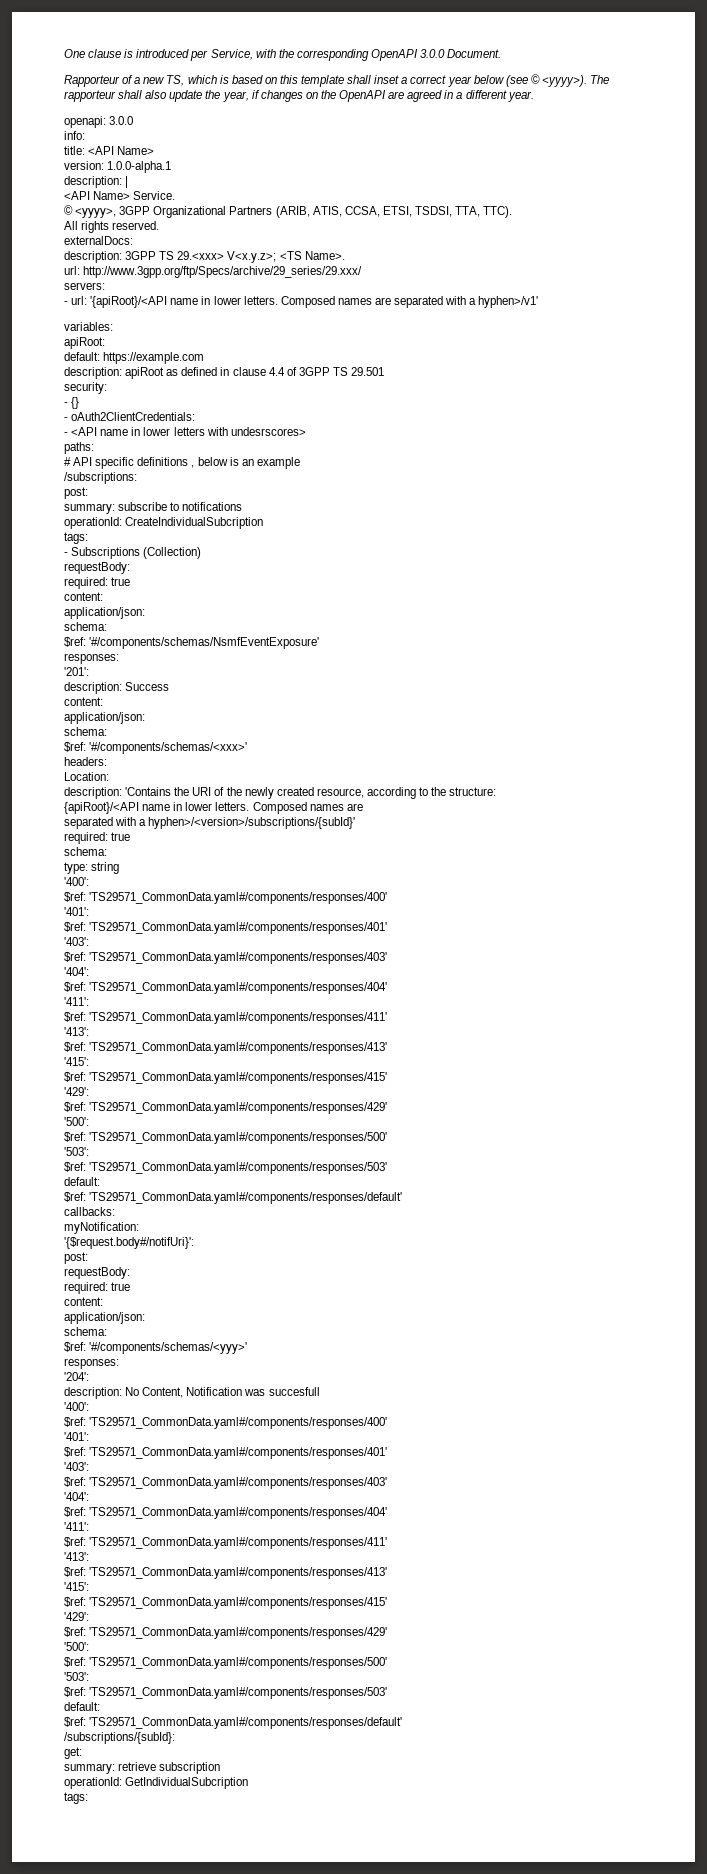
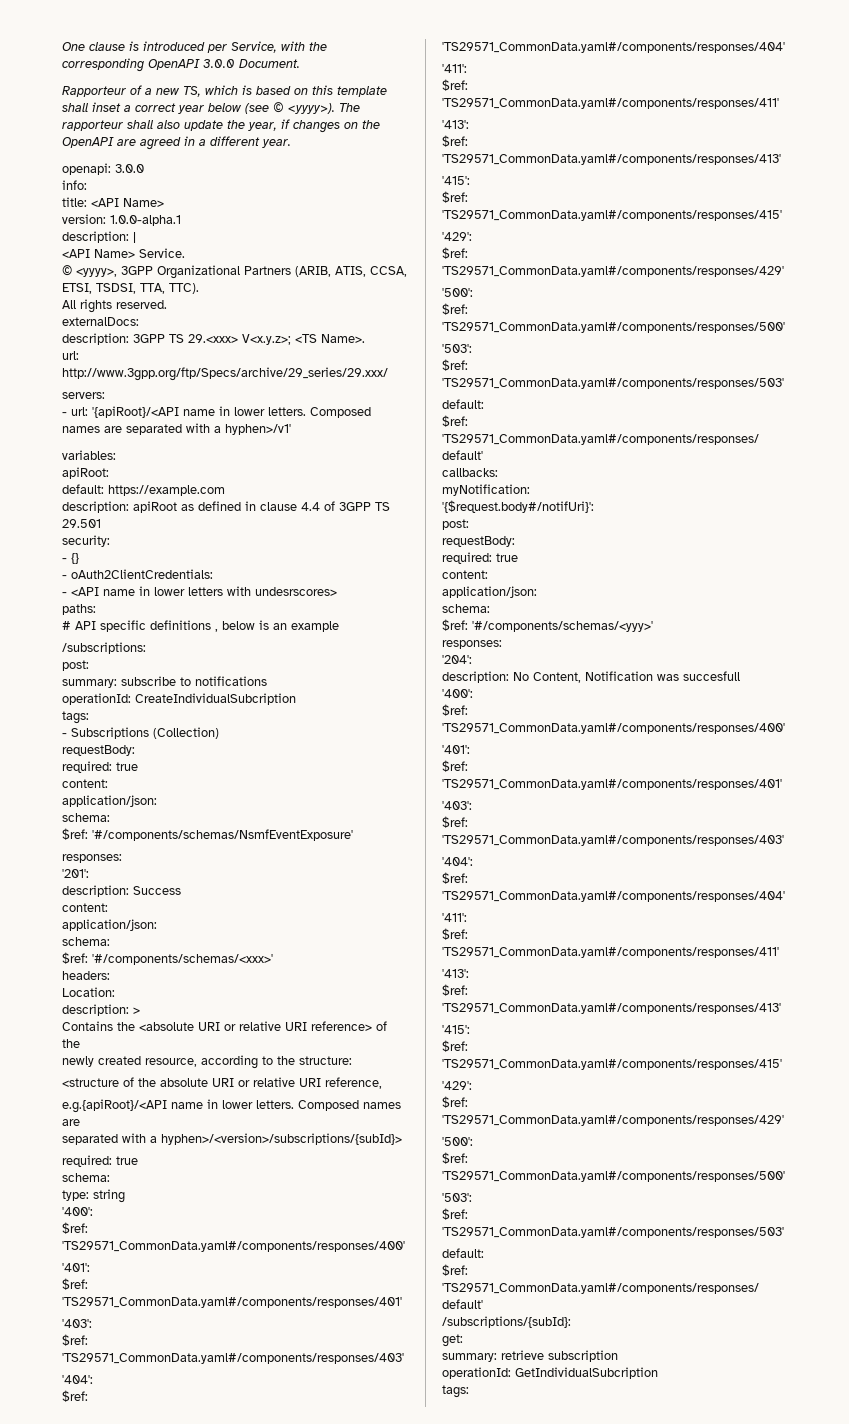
[125,787,242,796] 'Contains the URI of the -> [133,1007,140,1014] [62,1021,387,1031] [62,1039,80,1048] > // Contains the <absolute URI or relative URI reference> of the //
[64,802,139,814] {apiRoot}/<API -> [62,1077,382,1089] [62,1099,167,1113] <structure of the absolute URI or relative URI reference, // e.g.{apiRoot}/<API
[148,817,356,829] hyphen>/<version>/subscriptions/{subId}' -> [161,1133,402,1145] hyphen>/<version>/subscriptions/{subId}>

